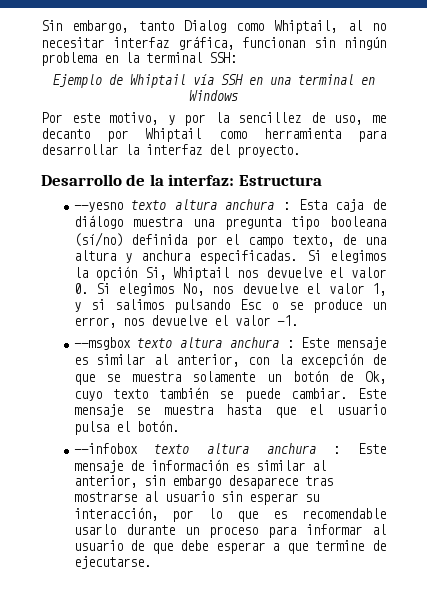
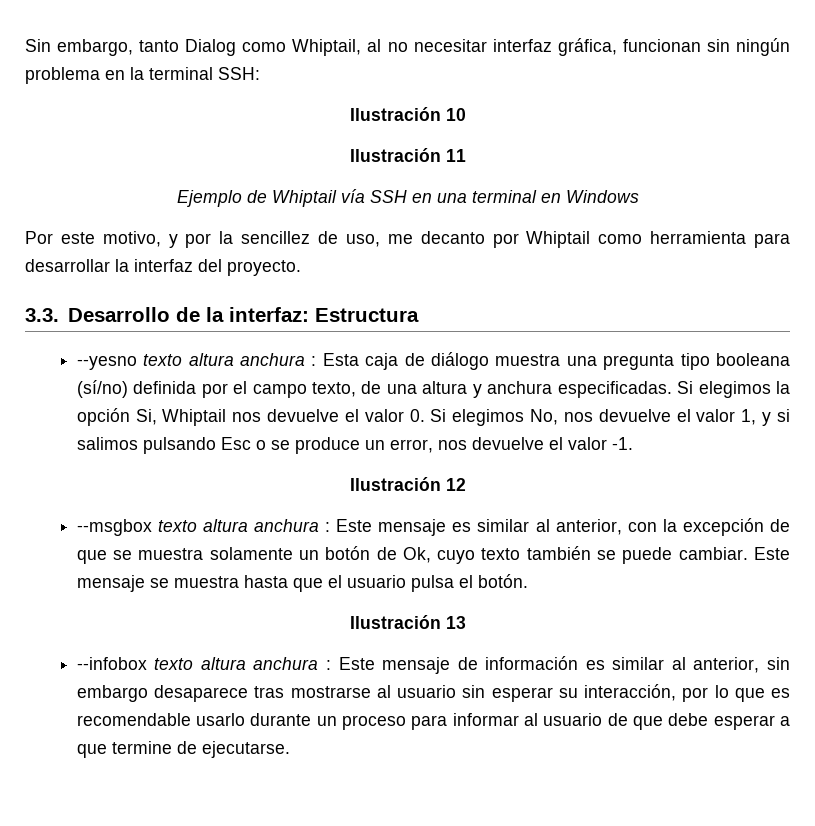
(237, 57) none -> [349,107,466,121] [349,148,466,162] // Ilustración 10 // Ilustración 11
(300, 151) none -> [25,308,59,322] 3.3.
(298, 320) none -> [349,477,466,491] // Ilustración 12
(179, 426) none -> [349,615,466,629] // Ilustración 13

